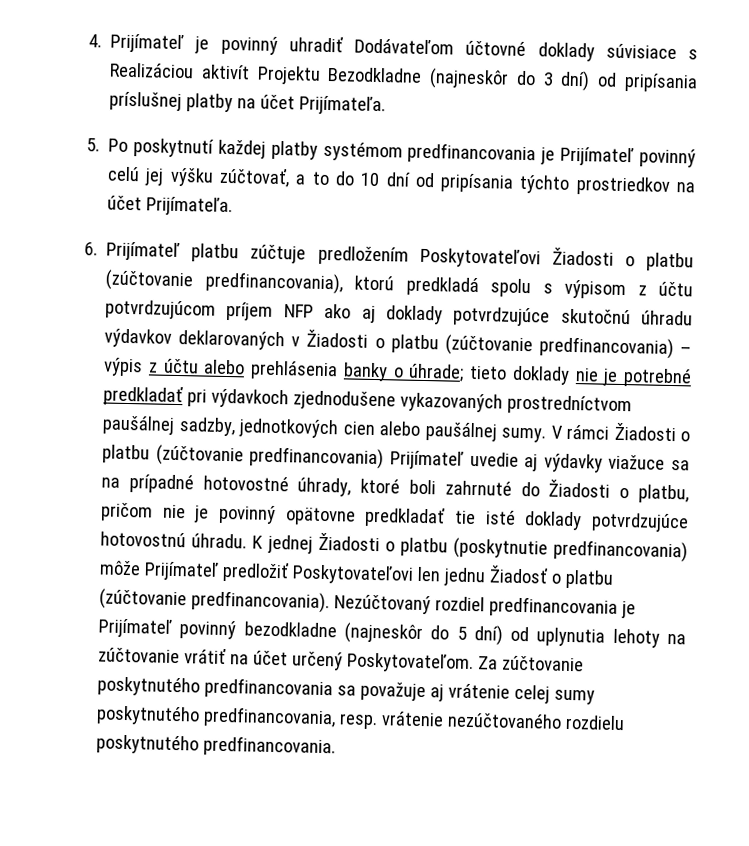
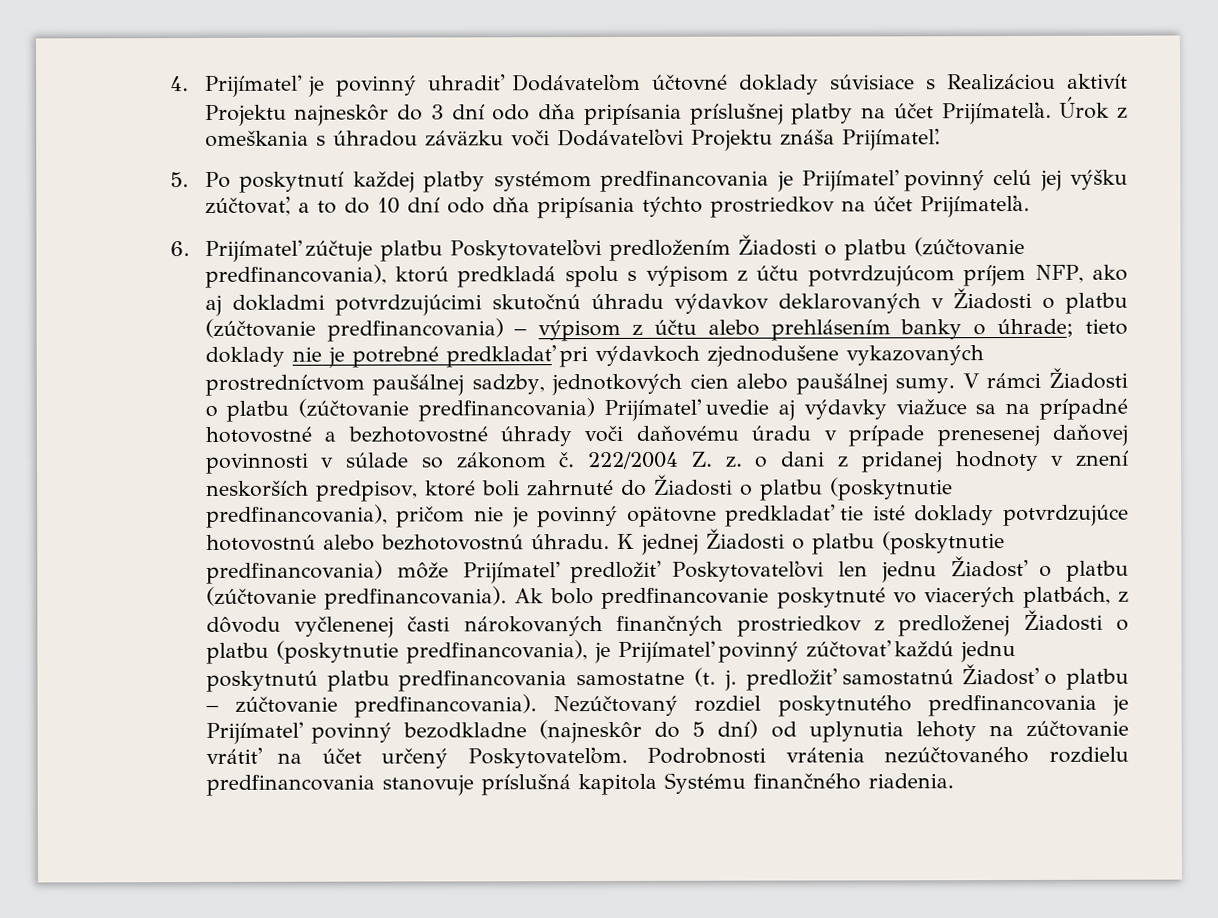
[327,66,618,92] Bezodkladne (najneskôr do 3 dní) od -> [294,104,577,126] najneskôr do 3 dní odo dňa
(387, 105) none -> [1059,96,1129,119] [204,128,941,151] Úrok z omeškania s úhradou záväzku voči Dodávateľovi Projektu znáša Prijímateľ.
[414,172,435,188] od -> [446,197,530,214] odo dňa
[191,243,541,269] platbu zúčtuje predložením Poskytovateľovi -> [304,239,731,262] zúčtuje platbu Poskytovateľovi predložením
[283,304,314,318] NFP -> [1034,264,1084,283] NFP,
[385,305,551,327] doklady potvrdzujúce -> [231,294,482,316] dokladmi potvrdzujúcimi
[103,357,144,377] výpis -> [538,319,622,342] výpisom
[250,360,339,381] prehlásenia -> [770,319,891,341] prehlásením
[297,477,352,497] úhrady, -> [324,424,1128,447] [204,450,1129,474] [205,480,418,502] a bezhotovostné úhrady voči daňovému úradu v prípade prenesenej daňovej povinnosti v súlade so zákonom č. 222/2004 Z. z. o dani z pridanej hodnoty v znení neskorších predpisov,
[638,484,689,504] platbu, -> [759,477,953,501] [205,504,388,528] platbu (poskytnutie predfinancovania),
(187, 539) none -> [322,534,524,551] alebo bezhotovostnú
(331, 602) none -> [514,586,1129,610] [205,609,1129,638] [205,640,1016,664] [205,663,1130,692] [205,694,538,718] Ak bolo predfinancovanie poskytnuté vo viacerých platbách, z dôvodu vyčlenenej časti nárokovaných finančných prostriedkov z predloženej Žiadosti o platbu (poskytnutie predfinancovania), je Prijímateľ povinný zúčtovať každú jednu poskytnutú platbu predfinancovania samostatne (t. j. predložiť samostatnú Žiadosť o platbu – zúčtovanie predfinancovania).
(486, 604) none -> [777,695,912,717] poskytnutého
[478,655,585,672] [97,676,596,705] [96,705,626,731] [96,734,337,758] Za zúčtovanie poskytnutého predfinancovania sa považuje aj vrátenie celej sumy poskytnutého predfinancovania, resp. vrátenie nezúčtovaného rozdielu poskytnutého predfinancovania. -> [647,746,1129,764] [205,772,954,796] Podrobnosti vrátenia nezúčtovaného rozdielu predfinancovania stanovuje príslušná kapitola Systému finančného riadenia.

